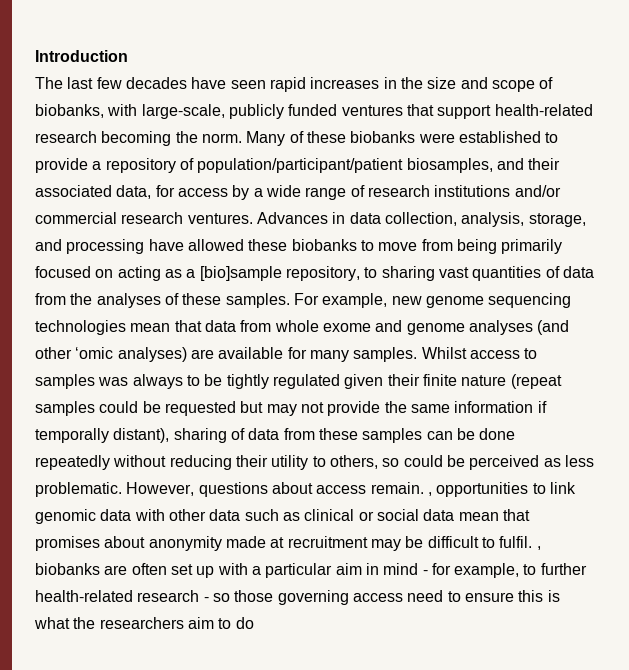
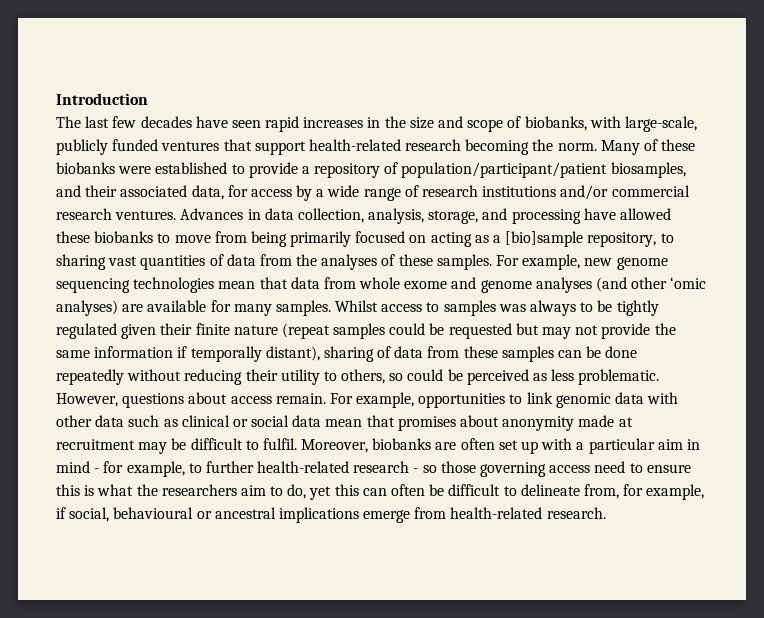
[427,492,432,496] , -> [329,392,415,408] For example,
[536,546,541,550] , -> [301,439,369,453] Moreover,
[235,617,254,629] do -> [287,484,705,500] [56,507,606,523] do, yet this can often be difficult to delineate from, for example, if social, behavioural or ancestral implications emerge from health-related research.

